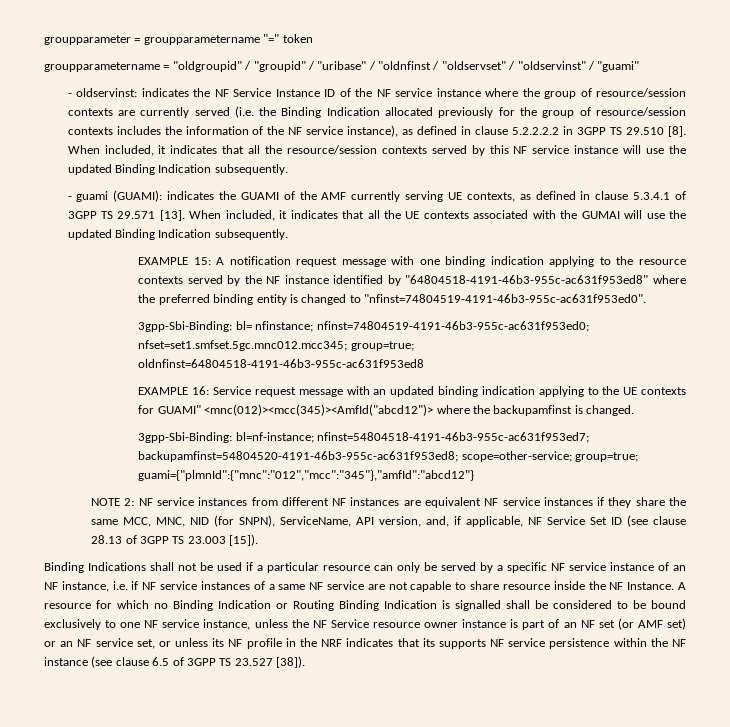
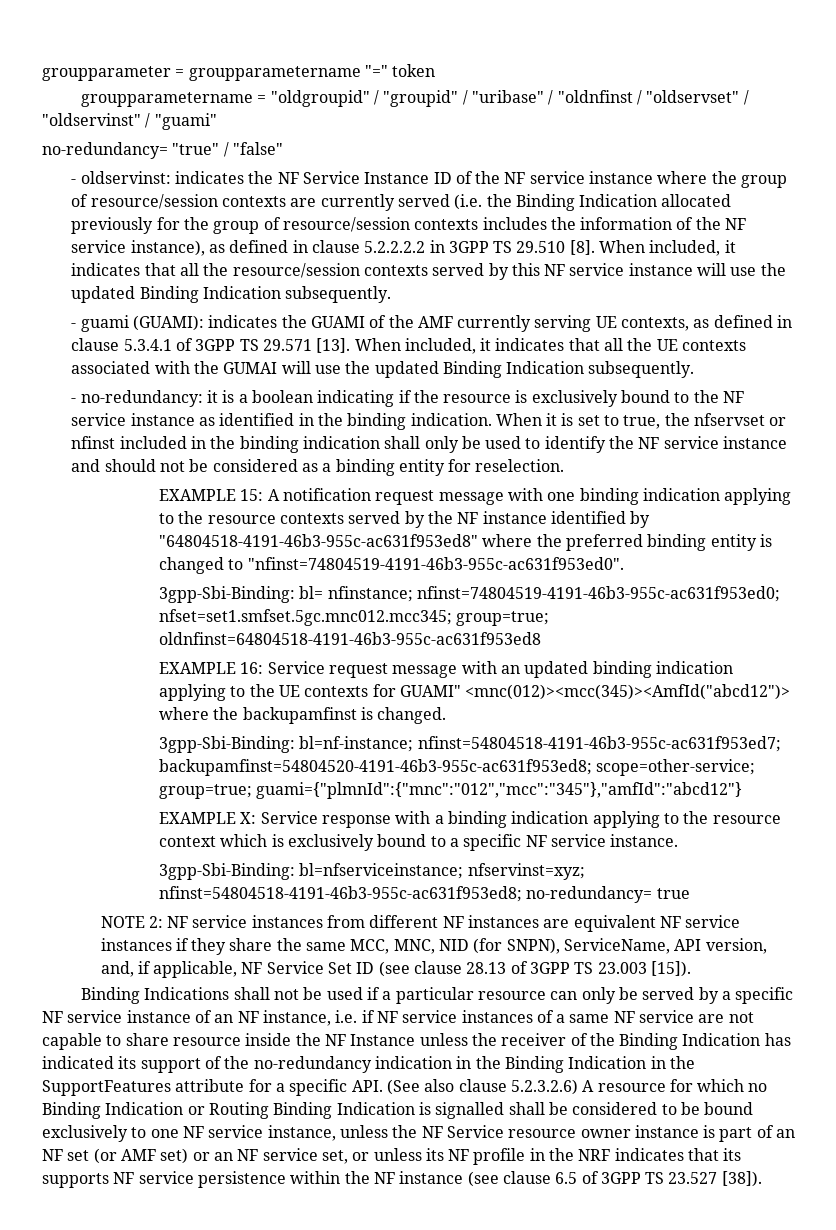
(640, 66) none -> [42,142,283,159] // no-redundancy= "true" / "false"
(288, 234) none -> [71,390,745,407] [71,413,787,430] [71,436,788,453] [71,459,565,476] // - no-redundancy: it is a boolean indicating if the resource is exclusively bound to the NF service instance as identified in the binding indication. When it is set to true, the nfservset or nfinst included in the binding indication shall only be used to identify the NF service instance and should not be considered as a binding entity for reselection.
(475, 475) none -> [159,811,781,828] [159,834,679,851] [159,863,585,880] [159,886,690,903] // EXAMPLE X: Service response with a binding indication applying to the resource context which is exclusively bound to a specific NF service instance. // 3gpp-Sbi-Binding: bl=nfserviceinstance; nfservinst=xyz; nfinst=54804518-4191-46b3-955c-ac631f953ed8; no-redundancy= true
[627,582,675,590] Instance. -> [350,1033,791,1050] [42,1056,695,1073] [42,1079,578,1096] Instance unless the receiver of the Binding Indication has indicated its support of the no-redundancy indication in the Binding Indication in the SupportFeatures attribute for a specific API. (See also clause 5.2.3.2.6)

